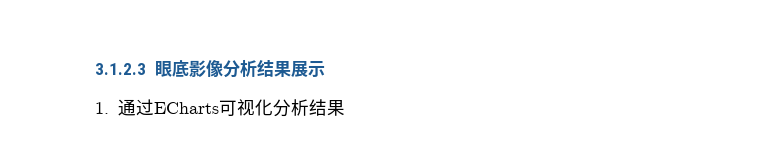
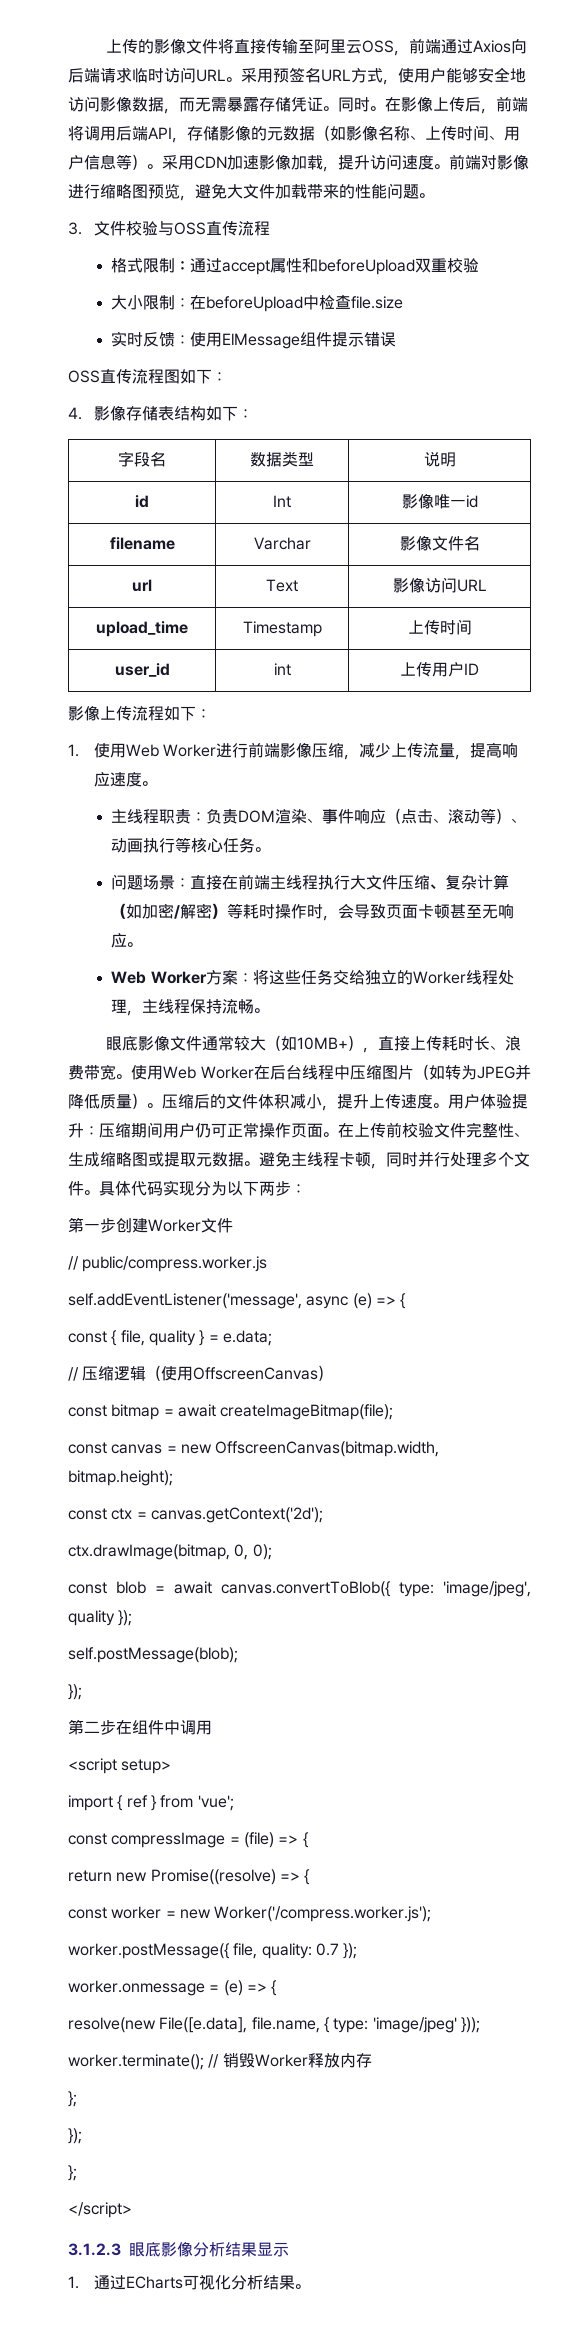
(95, 69) none -> [106,38,528,56] [68,67,526,85] [68,96,528,114] [68,125,520,143] [68,154,529,172] [68,183,434,201] [68,221,270,236] [111,258,480,275] [111,295,404,312] [111,331,397,349] [68,369,227,384] [68,406,253,421] [118,451,166,467] [250,451,314,467] [423,451,456,467] [135,495,149,508] [273,495,291,508] [401,494,478,509] [109,537,175,550] [253,537,311,550] [399,536,480,551] [132,579,152,592] [266,579,298,592] [392,577,487,593] [96,621,188,637] [242,621,322,637] [407,619,472,635] [114,663,170,677] [273,663,291,676] [400,662,479,677] [68,706,211,721] [68,742,519,760] [93,772,157,787] [111,808,527,824] [111,837,271,853] [111,874,510,890] [111,903,515,921] [111,933,143,948] [111,969,514,985] [111,999,270,1016] [106,1035,522,1053] [68,1064,531,1080] [68,1093,528,1111] [68,1122,529,1138] [68,1151,530,1169] [68,1180,306,1196] [68,1217,233,1233] [68,1256,268,1272] [68,1293,407,1309] [68,1330,272,1346] [68,1365,334,1381] [68,1404,394,1420] [68,1441,440,1457] [68,1470,173,1486] [68,1507,323,1523] [68,1544,272,1560] [68,1581,531,1597] [68,1610,133,1626] [68,1647,238,1663] [68,1684,82,1700] [68,1719,212,1735] [68,1758,172,1774] [68,1795,234,1811] [68,1832,309,1848] [68,1869,311,1885] [68,1906,432,1922] [68,1943,358,1959] [68,1980,278,1996] [68,2017,480,2033] [68,2053,372,2070] [68,2091,77,2107] [68,2128,82,2144] [68,2165,77,2181] [68,2202,132,2218] 上传的影像文件将直接传输至阿里云OSS，前端通过Axios向后端请求临时访问URL。采用预签名URL方式，使用户能够安全地访问影像数据，而无需暴露存储凭证。同时。在影像上传后，前端将调用后端API，存储影像的元数据（如影像名称、上传时间、用户信息等）。采用CDN加速影像加载，提升访问速度。前端对影像进行缩略图预览，避免大文件加载带来的性能问题。 // 3.文件校验与OSS直传流程 // 格式限制：通过accept属性和beforeUpload双重校验 // 大小限制：在beforeUpload中检查file.size // 实时反馈：使用ElMessage组件提示错误 // OSS直传流程图如下： // 4.影像存储表结构如下： // 字段名 | 数据类型 | 说明 // id | Int | 影像唯一id // filename | Varchar | 影像文件名 // url | Text | 影像访问URL // upload_time | Timestamp | 上传时间 // user_id | int | 上传用户ID // 影像上传流程如下： // 1.使用Web Worker进行前端影像压缩，减少上传流量，提高响应速度。 // 主线程职责：负责DOM渲染、事件响应（点击、滚动等）、动画执行等核心任务。 // 问题场景：直接在前端主线程执行大文件压缩、复杂计算（如加密/解密）等耗时操作时，会导致页面卡顿甚至无响应。 // Web Worker方案：将这些任务交给独立的Worker线程处理，主线程保持流畅。 // 眼底影像文件通常较大（如10MB+），直接上传耗时长、浪费带宽。使用Web Worker在后台线程中压缩图片（如转为JPEG并降低质量）。压缩后的文件体积减小，提升上传速度。用户体验提升：压缩期间用户仍可正常操作页面。在上传前校验文件完整性、生成缩略图或提取元数据。避免主线程卡顿，同时并行处理多个文件。具体代码实现分为以下两步： // 第一步创建Worker文件 // // public/compress.worker.js // self.addEventListener('message', async (e) => { // const { file, quality } = e.data; // // 压缩逻辑（使用OffscreenCanvas） // const bitmap = await createImageBitmap(file); // const canvas = new OffscreenCanvas(bitmap.width, bitmap.height); // const ctx = canvas.getContext('2d'); // ctx.drawImage(bitmap, 0, 0); // const blob = await canvas.convertToBlob({ type: 'image/jpeg', quality }); // self.postMessage(blob); // }); // 第二步在组件中调用 // <script setup> // import { ref } from 'vue'; // const compressImage = (file) => { // return new Promise((resolve) => { // const worker = new Worker('/compress.worker.js'); // worker.postMessage({ file, quality: 0.7 }); // worker.onmessage = (e) => { // resolve(new File([e.data], file.name, { type: 'image/jpeg' })); // worker.terminate(); // 销毁Worker释放内存 // }; // }); // }; // </script> //
[290,61,308,77] 展 -> [257,2242,273,2256] 显
(345, 108) none -> [294,2284,310,2289] 。

